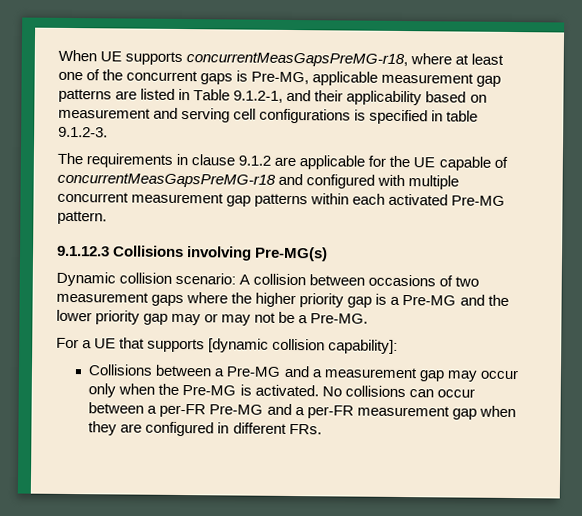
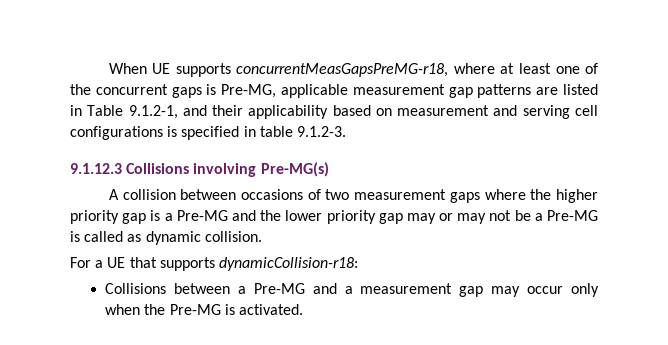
[57,152,508,171] [57,172,460,190] [57,191,506,208] [57,210,107,225] // The requirements in clause 9.1.2 are applicable for the UE capable of concurrentMeasGapsPreMG-r18 and configured with multiple concurrent measurement gap patterns within each activated Pre-MG pattern. -> (346, 131) none
[56,271,237,287] Dynamic collision scenario: -> (329, 169) none
[310,313,369,324] Pre-MG. -> [547,210,598,221] [70,231,262,245] Pre-MG is called as dynamic collision.
[208,338,399,354] [dynamic collision capability]: -> [218,257,358,271] dynamicCollision-r18:
[321,385,475,398] [88,402,516,420] [88,421,322,437] No collisions can occur between a per-FR Pre-MG and a per-FR measurement gap when they are configured in different FRs. -> (303, 309) none

